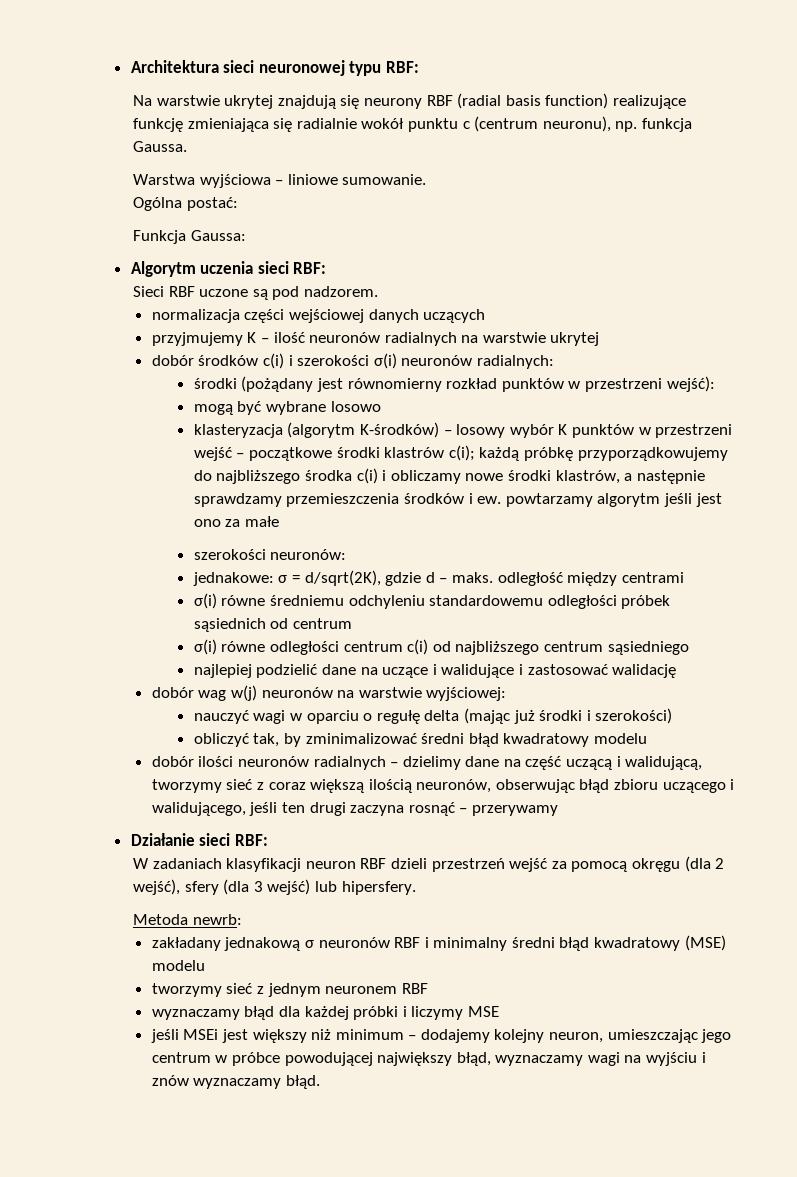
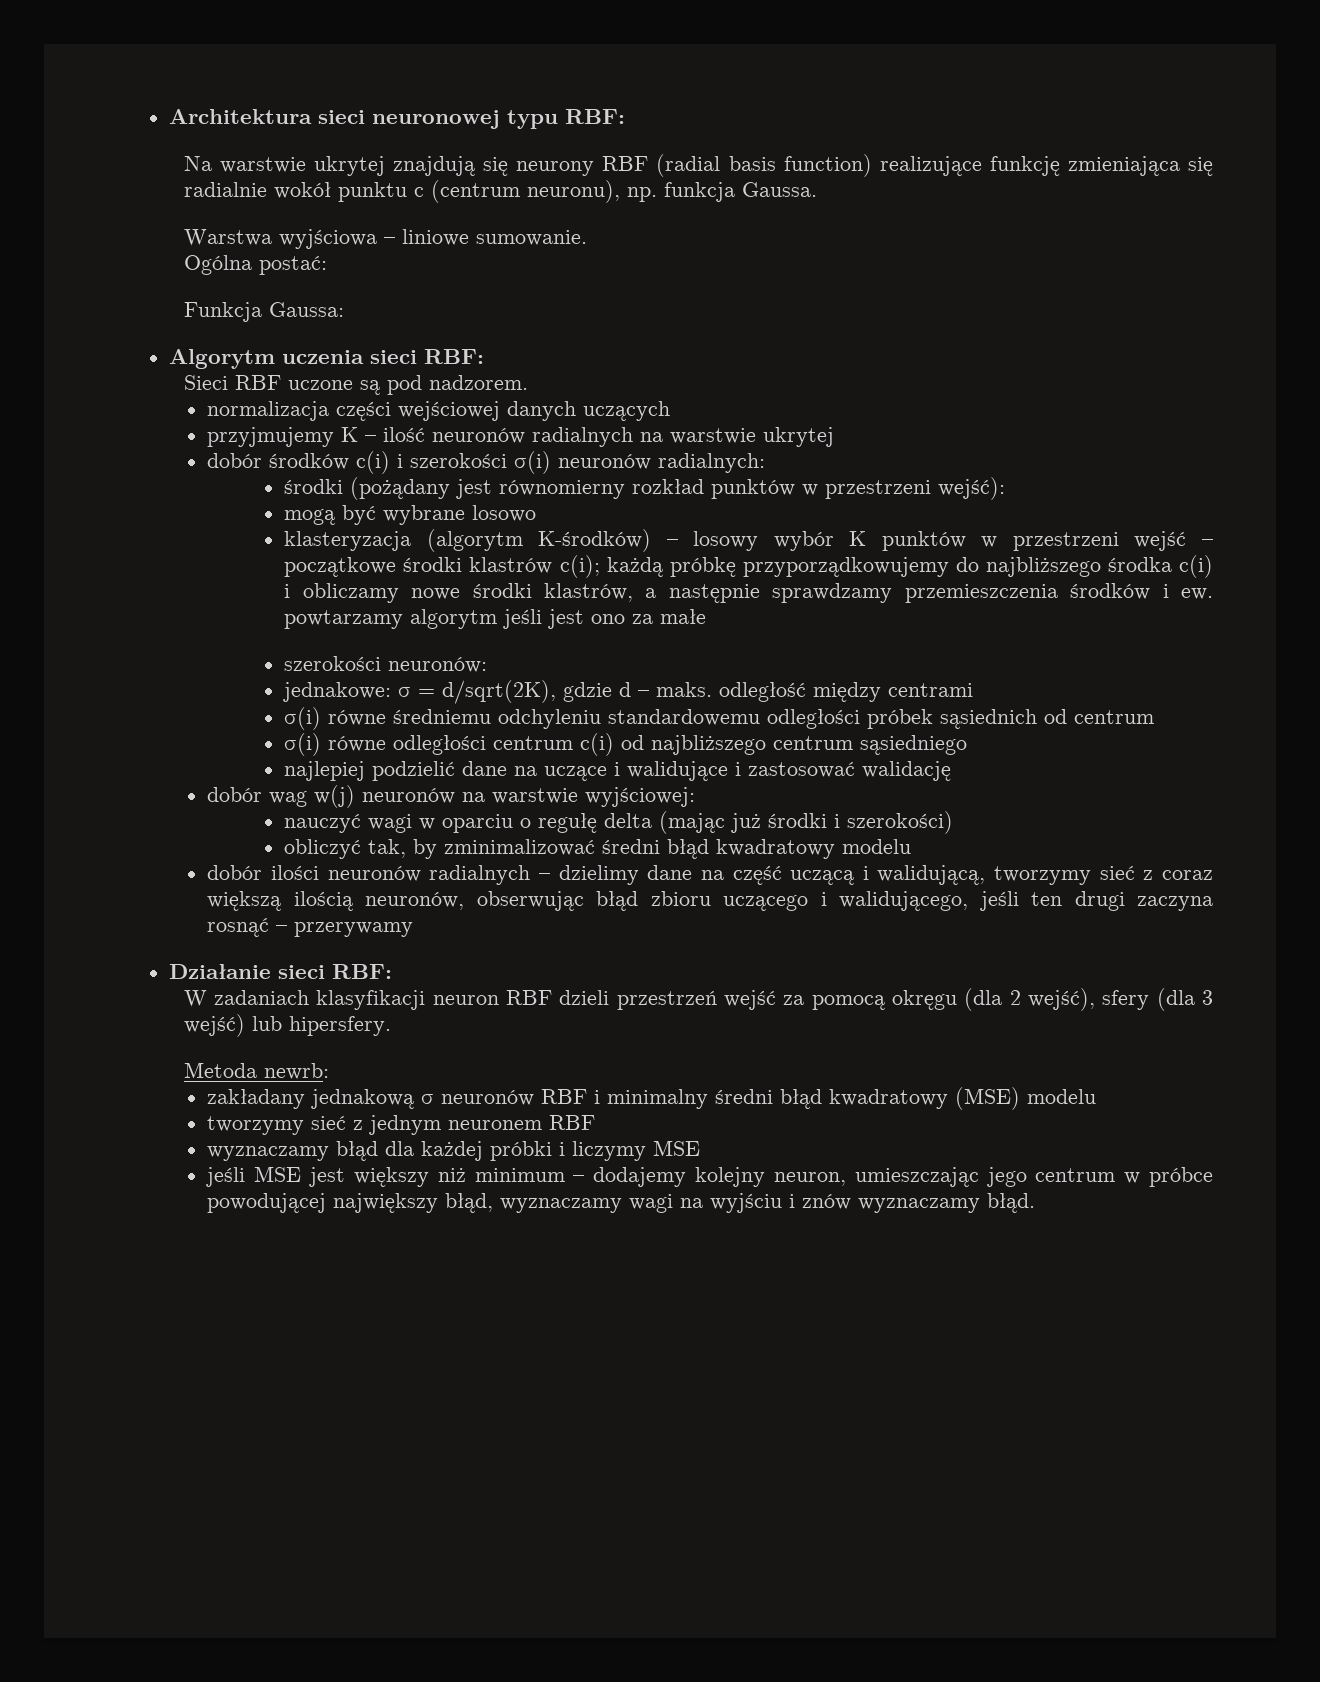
[183,1029,219,1040] MSEi -> [254,1166,302,1182] MSE

